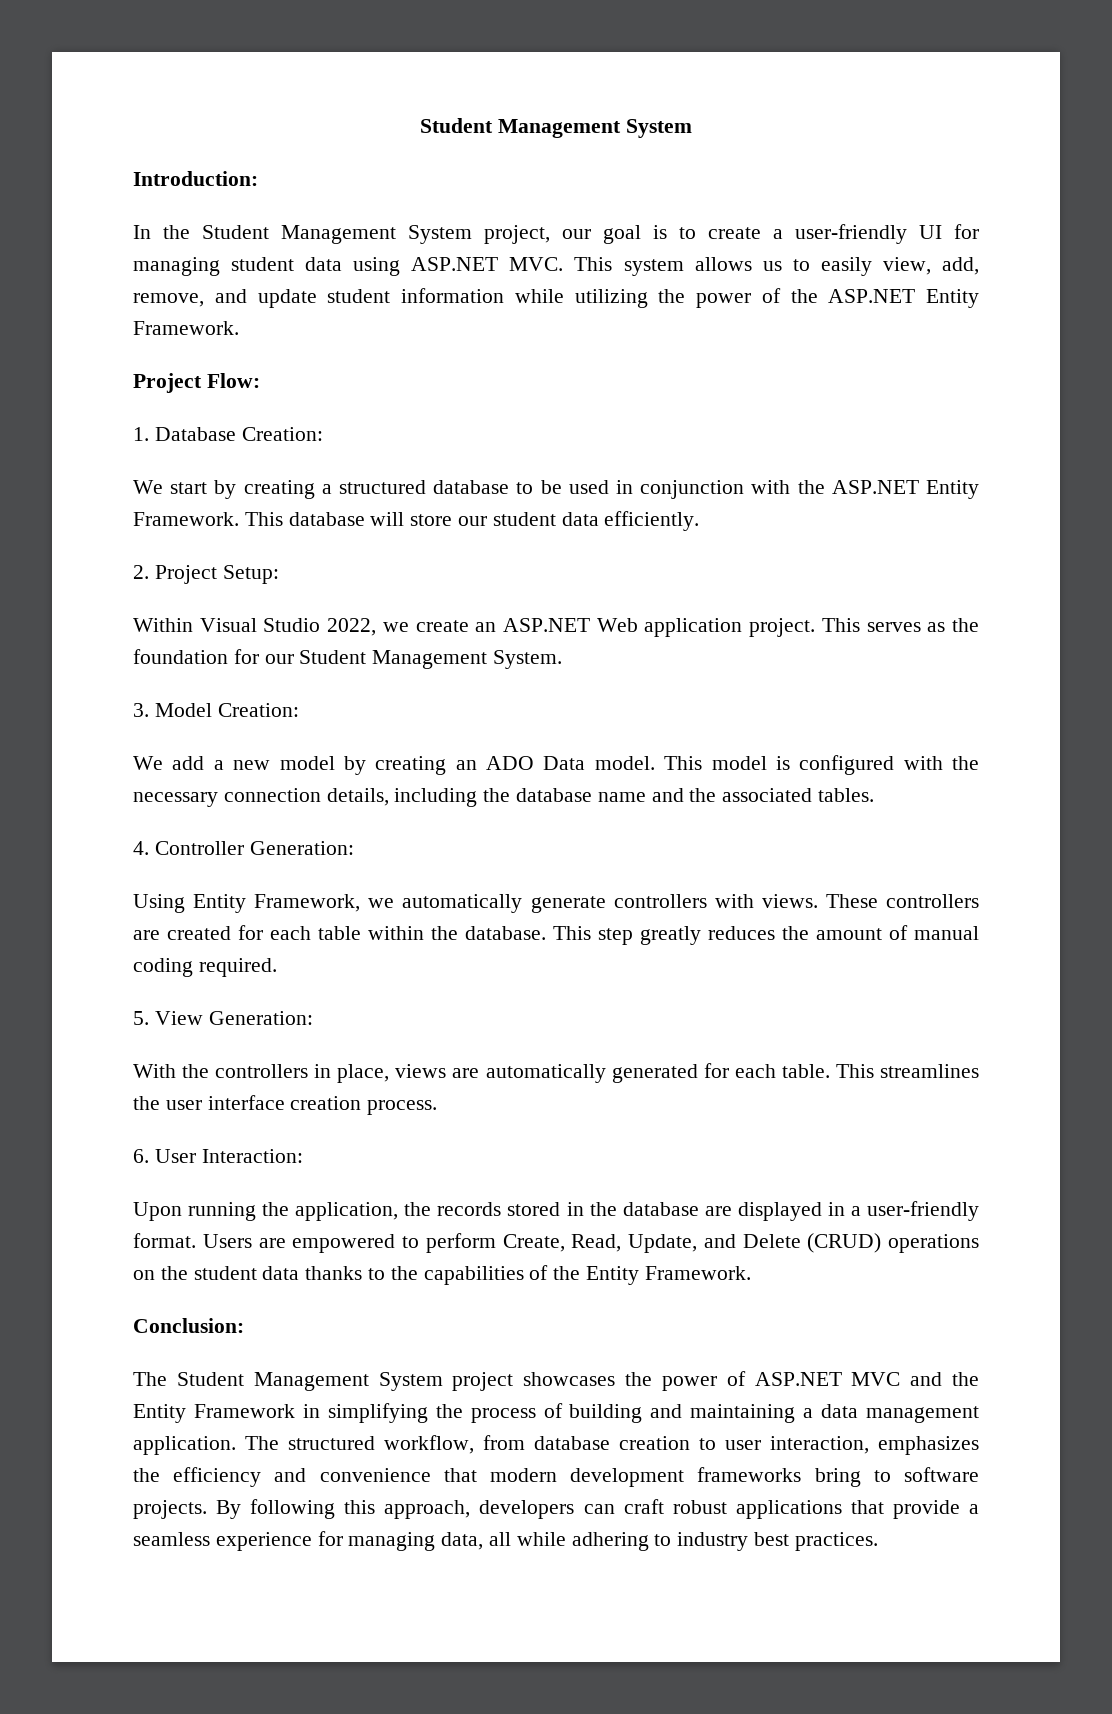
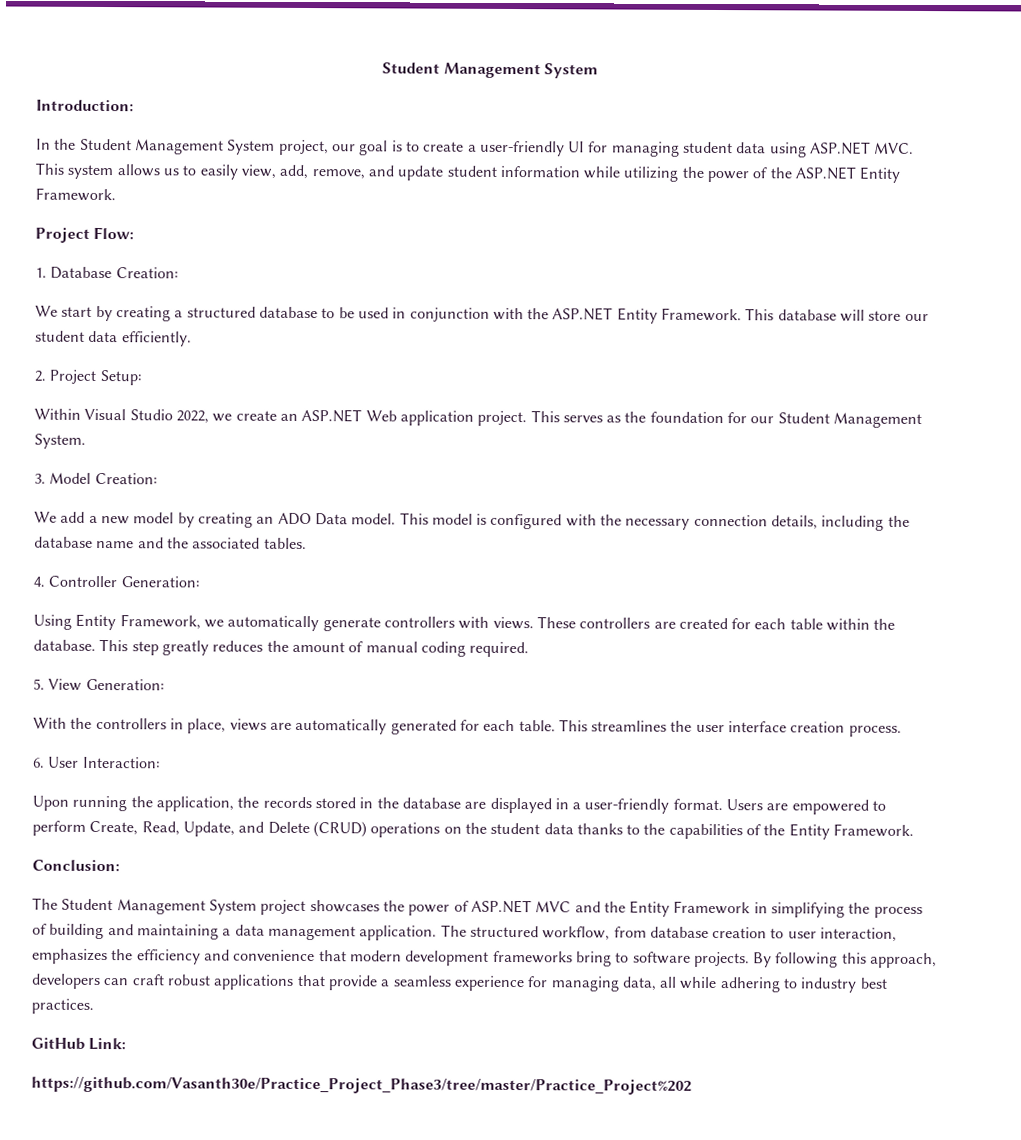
(878, 1541) none -> [31,1037,127,1051] [31,1076,692,1095] // GitHub Link: // https://github.com/Vasanth30e/Practice_Project_Phase3/tree/master/Practice_Project%202

